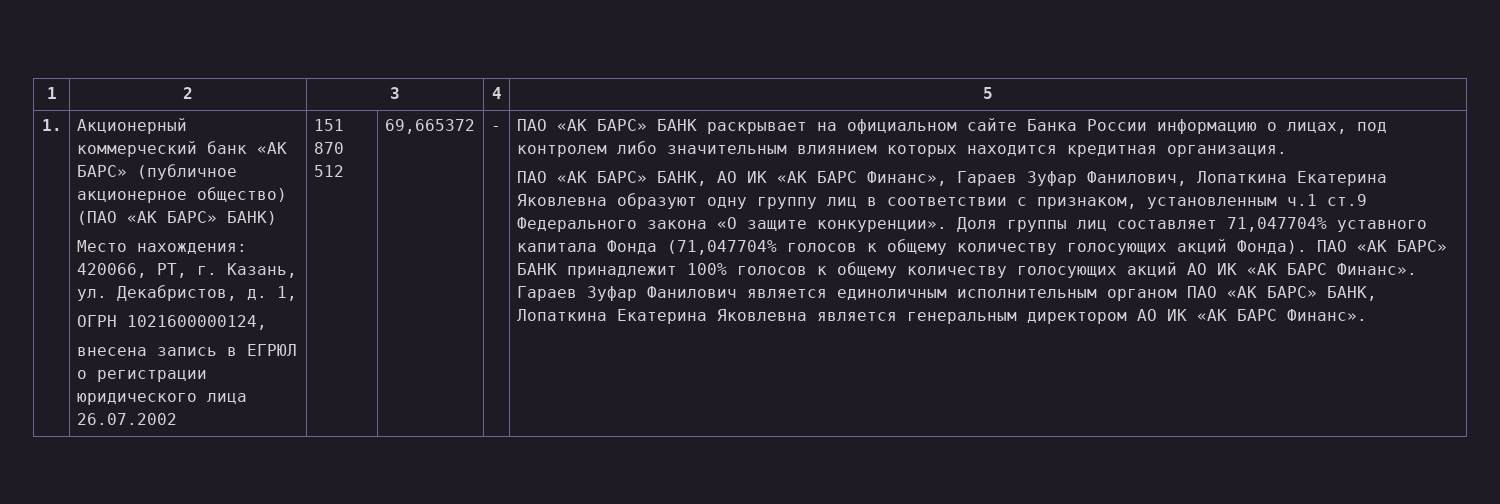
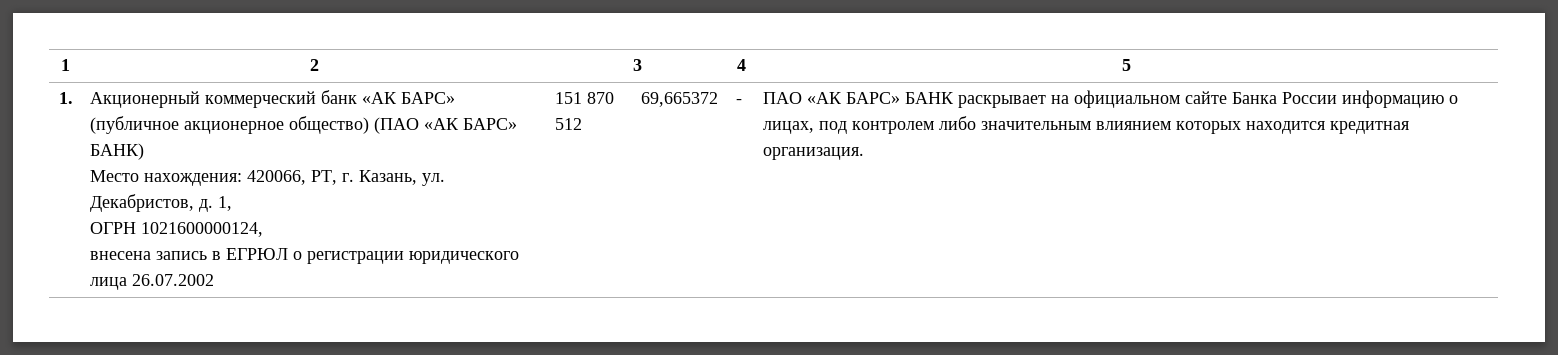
[516,171,1387,186] [516,193,1367,209] [516,217,1427,232] [516,239,1447,255] [516,262,1417,278] [516,286,1377,301] [516,309,1367,324] // ПАО «АК БАРС» БАНК, АО ИК «АК БАРС Финанс», Гараев Зуфар Фанилович, Лопаткина Екатерина Яковлевна образуют одну группу лиц в соответствии с признаком, установленным ч.1 ст.9 Федерального закона «О защите конкуренции». Доля группы лиц составляет 71,047704% уставного капитала Фонда (71,047704% голосов к общему количеству голосующих акций Фонда). ПАО «АК БАРС» БАНК принадлежит 100% голосов к общему количеству голосующих акций АО ИК «АК БАРС Финанс». Гараев Зуфар Фанилович является единоличным исполнительным органом ПАО «АК БАРС» БАНК, Лопаткина Екатерина Яковлевна является генеральным директором АО ИК «АК БАРС Финанс». -> (864, 153) none

